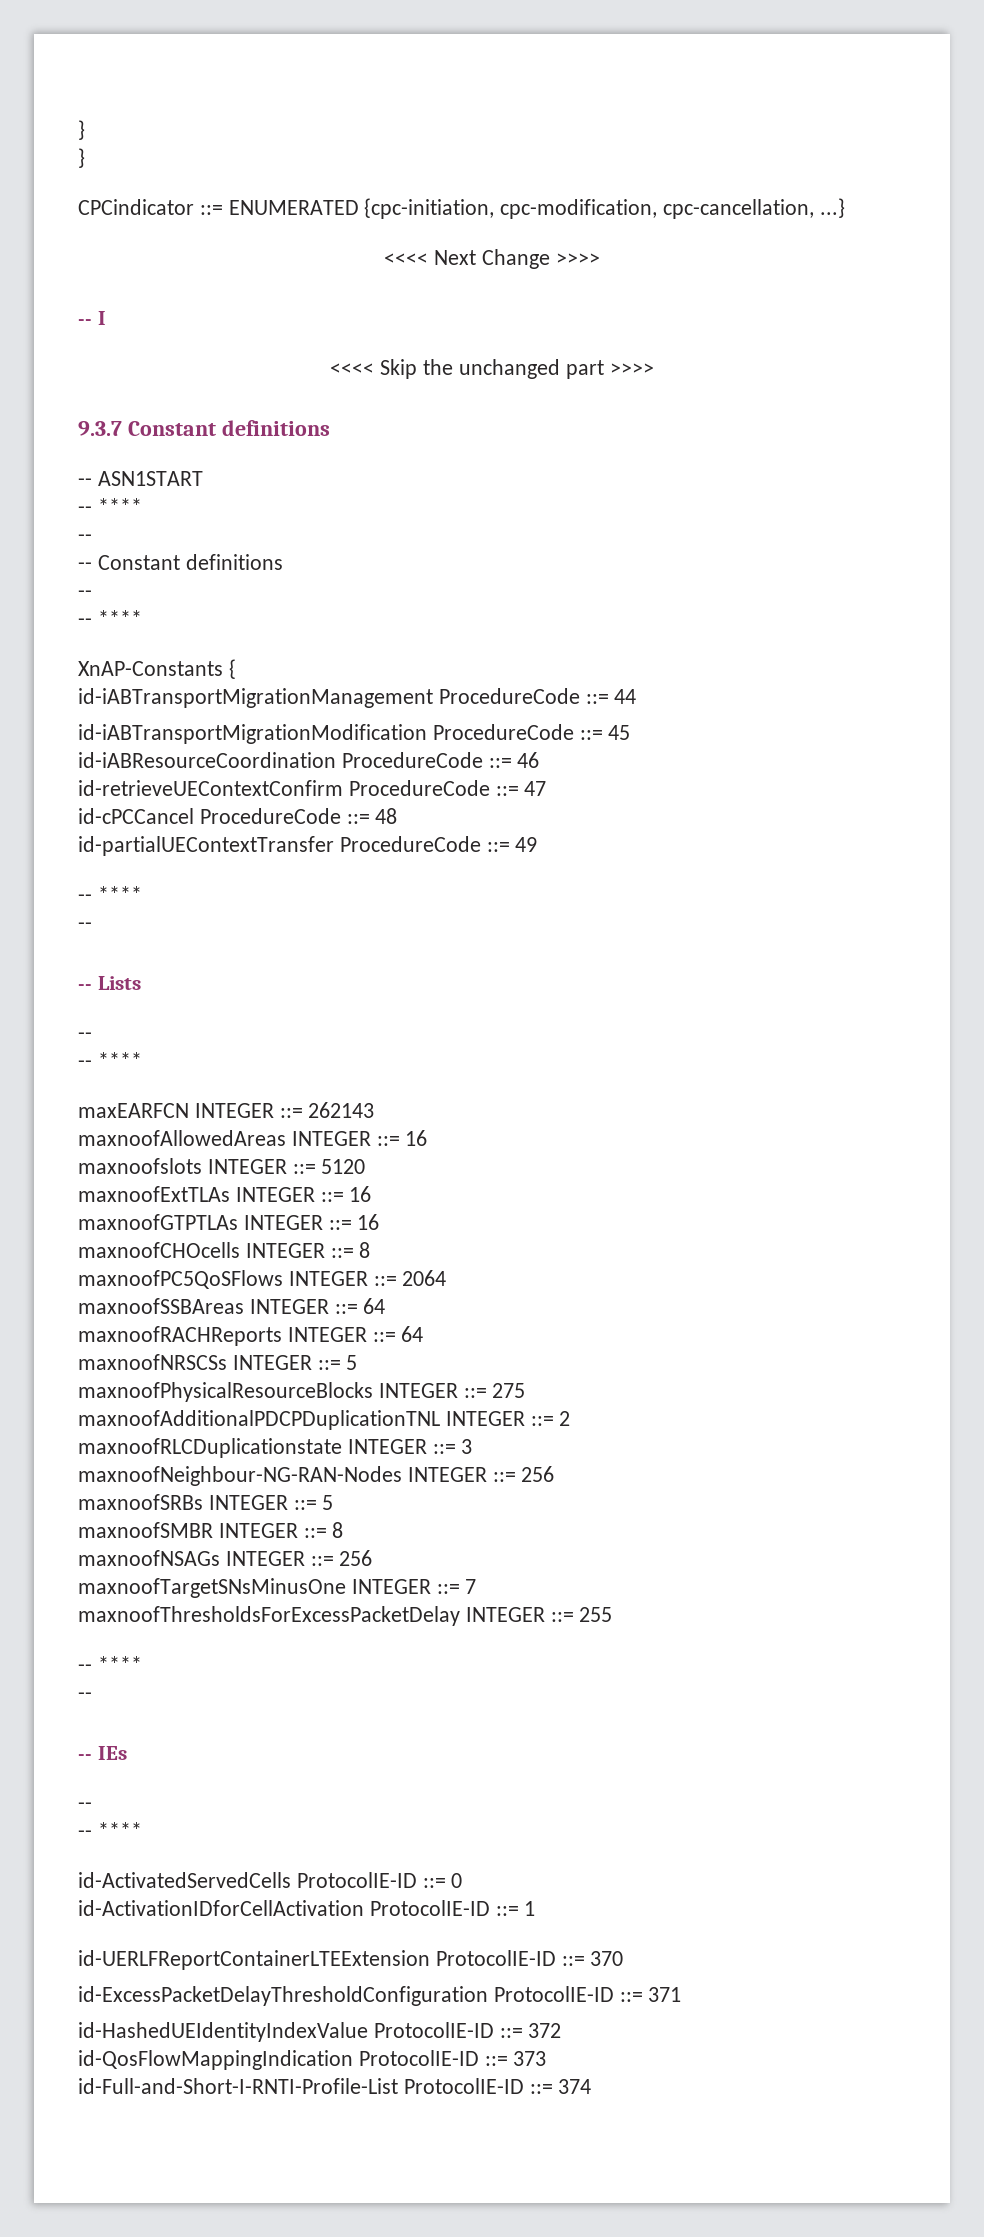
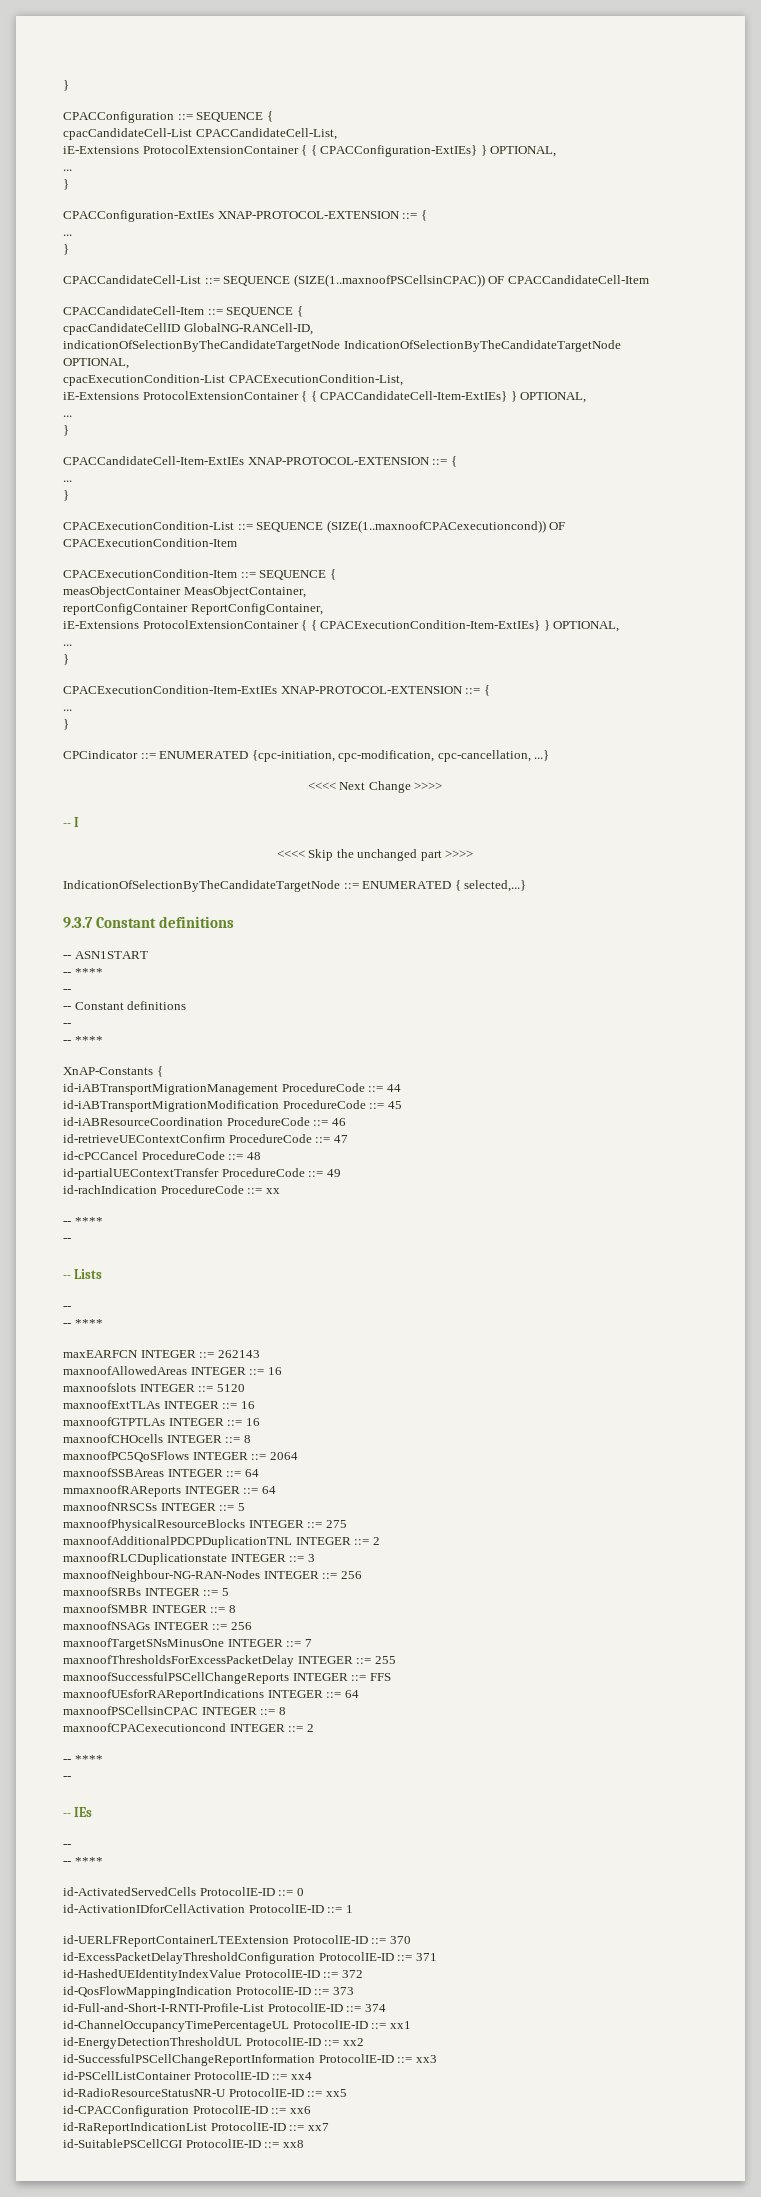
[78,120,85,140] } -> [63,80,69,91] [63,111,273,123] [63,128,337,140] [63,145,557,157] [63,169,72,171] [63,179,69,190] [63,210,427,222] [63,234,72,236] [63,244,69,255] [63,274,649,287] [63,306,303,317] [63,323,313,335] [63,340,621,352] [63,358,129,369] [63,374,403,386] [63,391,587,403] [63,415,72,417] [63,425,69,436] [63,456,457,467] [63,480,72,482] [63,490,69,501] [63,520,566,533] [63,538,237,547] [63,569,336,580] [63,586,306,598] [63,603,323,615] [63,620,620,632] [63,644,72,646] [63,654,69,665] [63,685,490,696] [63,709,72,711] } // CPACConfiguration ::= SEQUENCE { // cpacCandidateCell-List CPACCandidateCell-List, // iE-Extensions ProtocolExtensionContainer { { CPACConfiguration-ExtIEs} } OPTIONAL, // ... // } // CPACConfiguration-ExtIEs XNAP-PROTOCOL-EXTENSION ::= { // ... // } // CPACCandidateCell-List ::= SEQUENCE (SIZE(1..maxnoofPSCellsinCPAC)) OF CPACCandidateCell-Item // CPACCandidateCell-Item ::= SEQUENCE { // cpacCandidateCellID GlobalNG-RANCell-ID, // indicationOfSelectionByTheCandidateTargetNode IndicationOfSelectionByTheCandidateTargetNode OPTIONAL, // cpacExecutionCondition-List CPACExecutionCondition-List, // iE-Extensions ProtocolExtensionContainer { { CPACCandidateCell-Item-ExtIEs} } OPTIONAL, // ... // } // CPACCandidateCell-Item-ExtIEs XNAP-PROTOCOL-EXTENSION ::= { // ... // } // CPACExecutionCondition-List ::= SEQUENCE (SIZE(1..maxnoofCPACexecutioncond)) OF CPACExecutionCondition-Item // CPACExecutionCondition-Item ::= SEQUENCE { // measObjectContainer MeasObjectContainer, // reportConfigContainer ReportConfigContainer, // iE-Extensions ProtocolExtensionContainer { { CPACExecutionCondition-Item-ExtIEs} } OPTIONAL, // ... // } // CPACExecutionCondition-Item-ExtIEs XNAP-PROTOCOL-EXTENSION ::= { // ...
(654, 369) none -> [63,880,527,892] // IndicationOfSelectionByTheCandidateTargetNode ::= ENUMERATED { selected,...}
(538, 844) none -> [63,1185,280,1194] // id-rachIndication ProcedureCode ::= xx
[78,1326,282,1346] maxnoofRACHReports -> [63,1485,181,1497] mmaxnoofRAReports
(613, 1614) none -> [63,1672,391,1684] [63,1689,359,1701] [63,1706,286,1715] [63,1723,314,1732] // maxnoofSuccessfulPSCellChangeReports INTEGER ::= FFS // maxnoofUEsforRAReportIndications INTEGER ::= 64 // maxnoofPSCellsinCPAC INTEGER ::= 8 // maxnoofCPACexecutioncond INTEGER ::= 2
(592, 2086) none -> [63,2020,411,2032] [63,2037,364,2049] [63,2054,437,2066] [63,2071,312,2080] [63,2088,347,2097] [63,2105,311,2117] [63,2122,329,2134] [63,2139,304,2148] // id-ChannelOccupancyTimePercentageUL ProtocolIE-ID ::= xx1 // id-EnergyDetectionThresholdUL ProtocolIE-ID ::= xx2 // id-SuccessfulPSCellChangeReportInformation ProtocolIE-ID ::= xx3 // id-PSCellListContainer ProtocolIE-ID ::= xx4 // id-RadioResourceStatusNR-U ProtocolIE-ID ::= xx5 // id-CPACConfiguration ProtocolIE-ID ::= xx6 // id-RaReportIndicationList ProtocolIE-ID ::= xx7 // id-SuitablePSCellCGI ProtocolIE-ID ::= xx8

